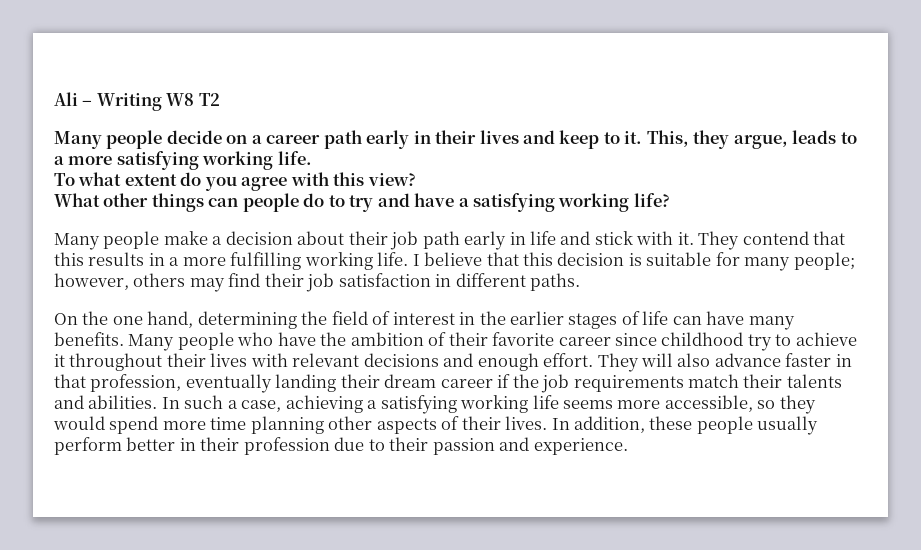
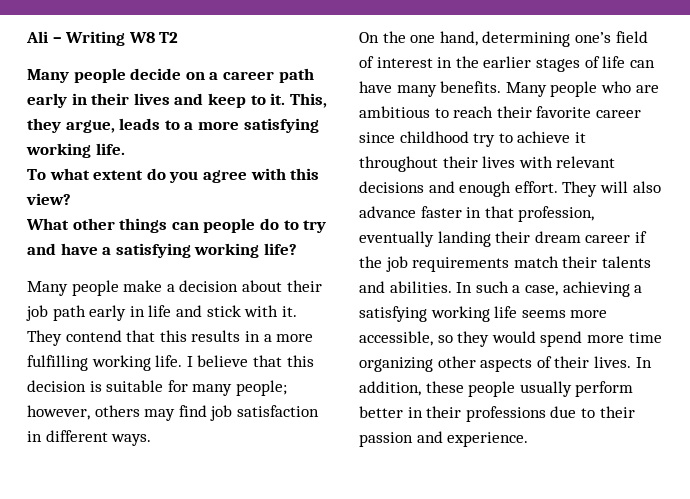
[264,273,304,287] their -> (207, 411) none
[530,273,581,291] paths. -> [111,434,152,446] ways.
[301,311,328,325] the -> [574,32,611,43] one’s
[277,332,447,346] have the ambition of -> [635,85,659,93] [359,106,494,118] are ambitious to reach
[250,416,324,434] planning -> [359,357,433,372] organizing
[243,437,330,455] profession -> [465,406,546,422] professions

